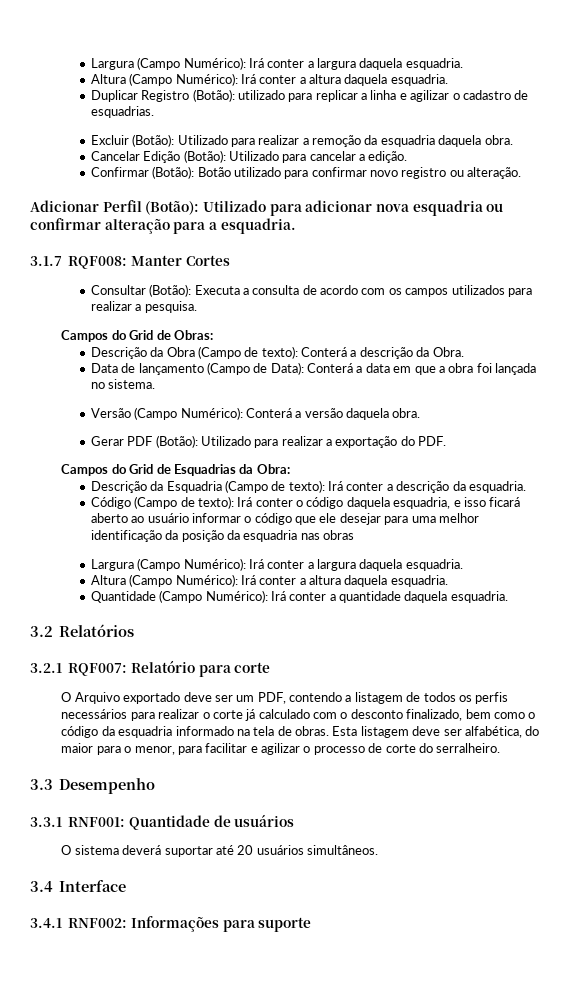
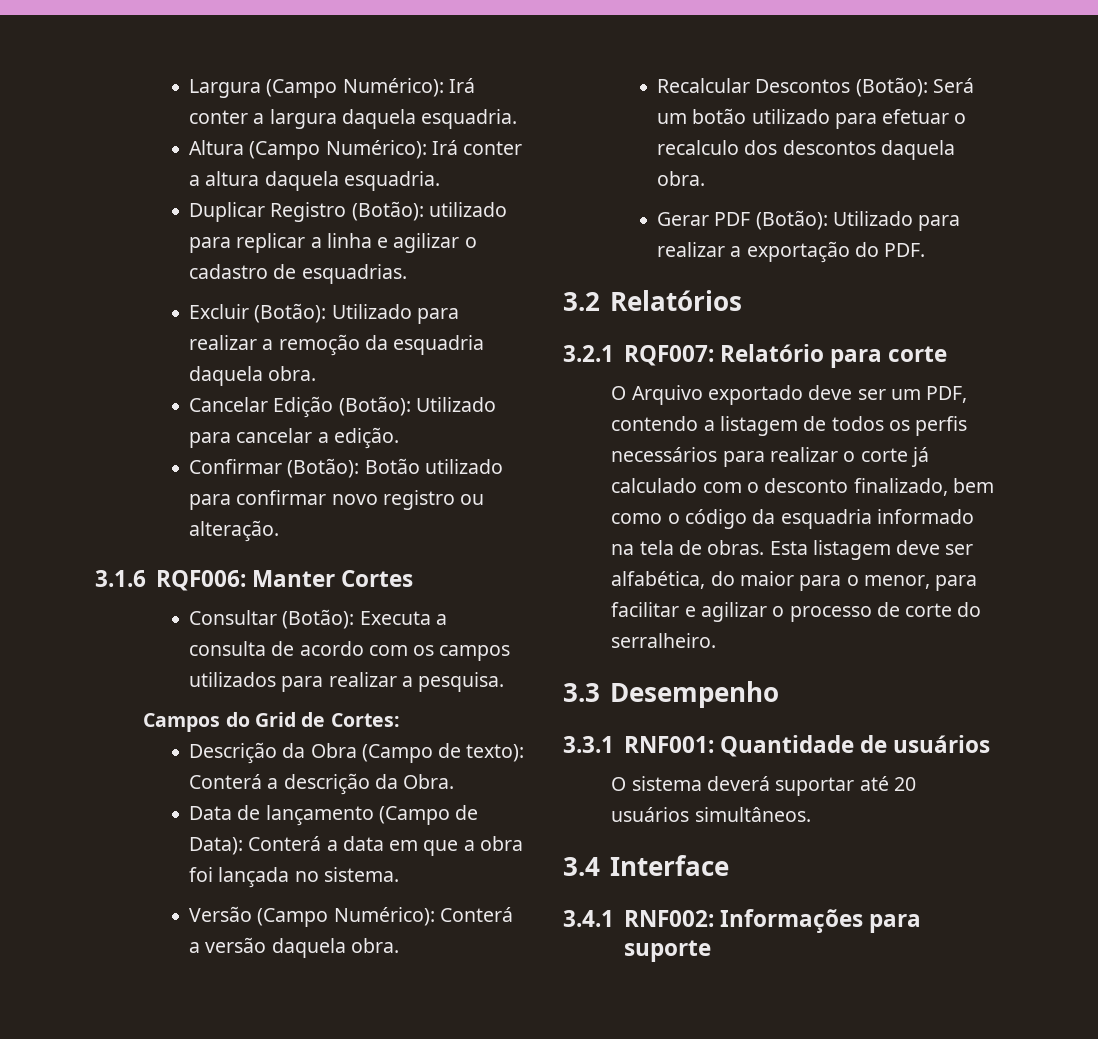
[30,200,504,216] [30,218,296,234] [30,256,128,269] Adicionar Perfil (Botão): Utilizado para adicionar nova esquadria ou confirmar alteração para a esquadria. // 3.1.7 RQF008: -> [95,570,246,591] 3.1.6 RQF006:
[173,330,213,340] Obras: -> [330,713,400,727] Cortes:
(421, 413) none -> [657,77,974,97] [657,108,967,129] [657,140,955,160] [657,171,706,186] // Recalcular Descontos (Botão): Será um botão utilizado para efetuar o recalculo dos descontos daquela obra.
[61,464,290,476] [90,480,526,493] [90,496,521,509] [90,513,479,525] [90,530,355,542] [90,558,463,571] [90,574,448,587] [90,590,508,603] // Campos do Grid de Esquadrias da Obra: // Descrição da Esquadria (Campo de texto): Irá conter a descrição da esquadria. // Código (Campo de texto): Irá conter o código daquela esquadria, e isso ficará aberto ao usuário informar o código que ele desejar para uma melhor identificação da posição da esquadria nas obras // Largura (Campo Numérico): Irá conter a largura daquela esquadria. // Altura (Campo Numérico): Irá conter a altura daquela esquadria. // Quantidade (Campo Numérico): Irá conter a quantidade daquela esquadria. -> (926, 250) none

